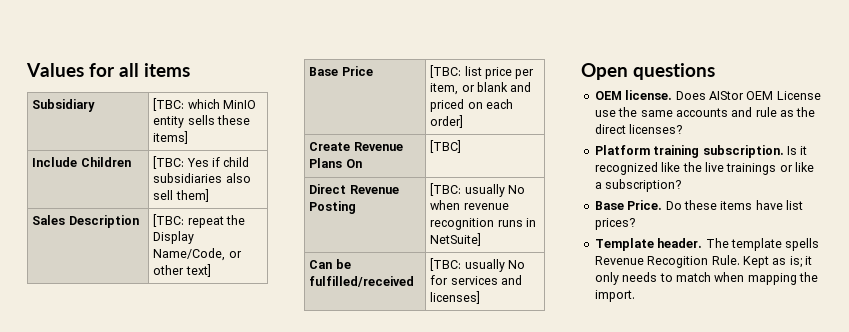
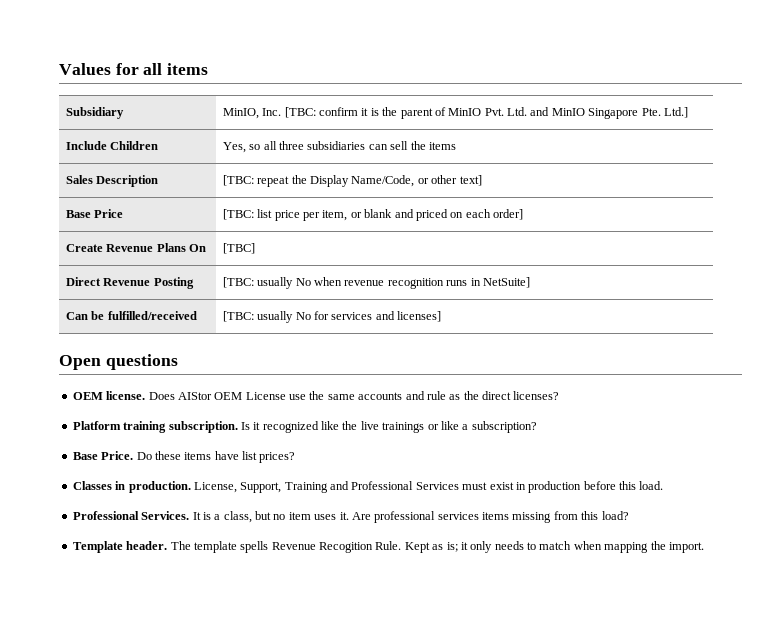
[153,98,256,111] [153,115,250,128] [153,131,189,144] [32,157,131,167] [153,156,250,169] [153,173,251,183] [153,189,209,202] [TBC: which MinIO entity sells these items] // Include Children | [TBC: Yes if child subsidiaries also sell them] -> [222,107,688,119] [65,141,159,150] [222,141,456,153] MinIO, Inc. [TBC: confirm it is the parent of MinIO Pvt. Ltd. and MinIO Singapore Pte. Ltd.] // Include Children | Yes, so all three subsidiaries can sell the items
(635, 224) none -> [72,481,664,493] [72,511,629,523] // Classes in production. License, Support, Training and Professional Services must exist in production before this load. // Professional Services. It is a class, but no item uses it. Are professional services items missing from this load?

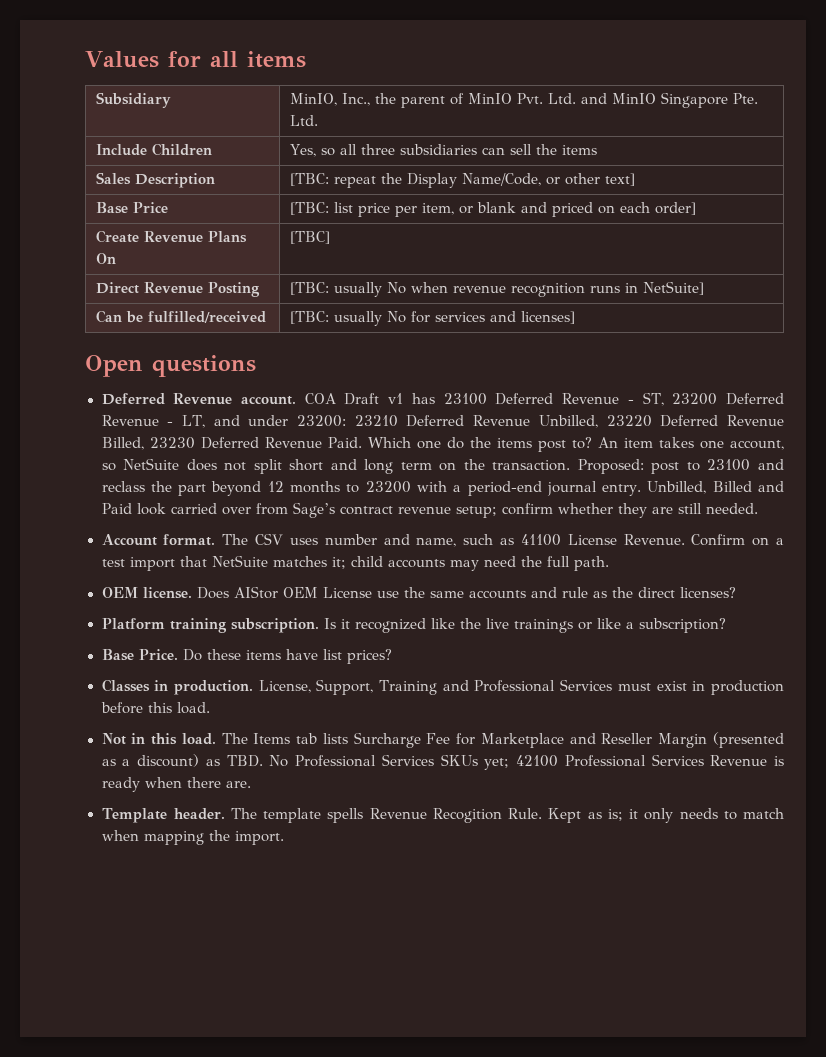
[262,107,379,118] Inc. [TBC: confirm it is -> [341,93,370,106] Inc.,
[663,107,688,118] Ltd.] -> [289,115,318,126] Ltd.
(178, 362) none -> [101,392,784,406] [101,415,784,428] [101,437,784,452] [101,458,784,474] [101,481,785,496] [101,502,758,518] [101,533,784,547] [101,555,609,571] // Deferred Revenue account. COA Draft v1 has 23100 Deferred Revenue - ST, 23200 Deferred Revenue - LT, and under 23200: 23210 Deferred Revenue Unbilled, 23220 Deferred Revenue Billed, 23230 Deferred Revenue Paid. Which one do the items post to? An item takes one account, so NetSuite does not split short and long term on the transaction. Proposed: post to 23100 and reclass the part beyond 12 months to 23200 with a period-end journal entry. Unbilled, Billed and Paid look carried over from Sage’s contract revenue setup; confirm whether they are still needed. // Account format. The CSV uses number and name, such as 41100 License Revenue. Confirm on a test import that NetSuite matches it; child accounts may need the full path.
[72,511,629,523] Professional Services. It is a class, but no item uses it. Are professional services items missing from this load? -> [101,732,784,748] [101,754,784,770] [101,777,251,792] Not in this load. The Items tab lists Surcharge Fee for Marketplace and Reseller Margin (presented as a discount) as TBD. No Professional Services SKUs yet; 42100 Professional Services Revenue is ready when there are.

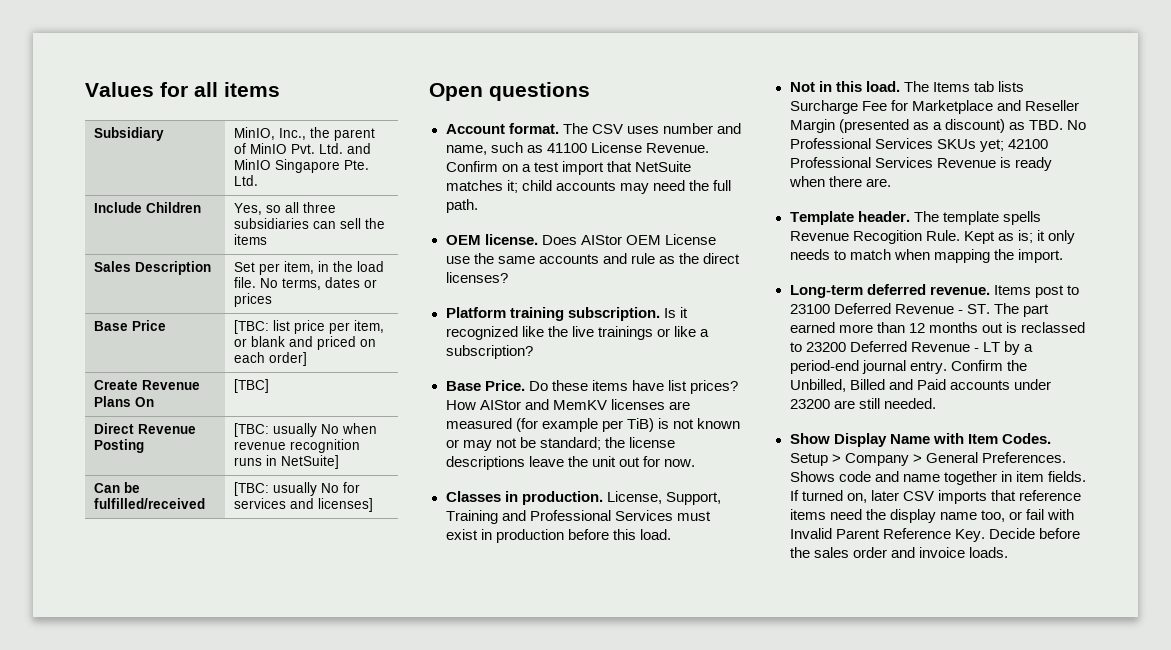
[289,173,635,188] [TBC: repeat the Display Name/Code, or other text] -> [234,261,385,275] [234,277,378,290] [234,293,273,307] Set per item, in the load file. No terms, dates or prices
[101,392,784,406] [101,415,784,428] [101,437,784,452] [101,458,784,474] [101,481,785,496] [101,502,758,518] // Deferred Revenue account. COA Draft v1 has 23100 Deferred Revenue - ST, 23200 Deferred Revenue - LT, and under 23200: 23210 Deferred Revenue Unbilled, 23220 Deferred Revenue Billed, 23230 Deferred Revenue Paid. Which one do the items post to? An item takes one account, so NetSuite does not split short and long term on the transaction. Proposed: post to 23100 and reclass the part beyond 12 months to 23200 with a period-end journal entry. Unbilled, Billed and Paid look carried over from Sage’s contract revenue setup; confirm whether they are still needed. -> (590, 91) none
(392, 656) none -> [445,399,690,410] [445,418,740,432] [445,437,675,451] [445,456,695,470] How AIStor and MemKV licenses are measured (for example per TiB) is not known or may not be standard; the license descriptions leave the unit out for now.
(284, 838) none -> [789,284,1079,298] [789,303,1049,317] [789,322,1085,333] [789,341,1033,355] [789,360,1027,374] [789,379,1051,392] [789,398,936,409] [789,433,1051,447] [789,452,1066,466] [789,471,1086,485] [789,490,1081,504] [789,509,1074,523] [789,528,1080,542] [789,547,1008,558] // Long-term deferred revenue. Items post to 23100 Deferred Revenue - ST. The part earned more than 12 months out is reclassed to 23200 Deferred Revenue - LT by a period-end journal entry. Confirm the Unbilled, Billed and Paid accounts under 23200 are still needed. // Show Display Name with Item Codes. Setup > Company > General Preferences. Shows code and name together in item fields. If turned on, later CSV imports that reference items need the display name too, or fail with Invalid Parent Reference Key. Decide before the sales order and invoice loads.

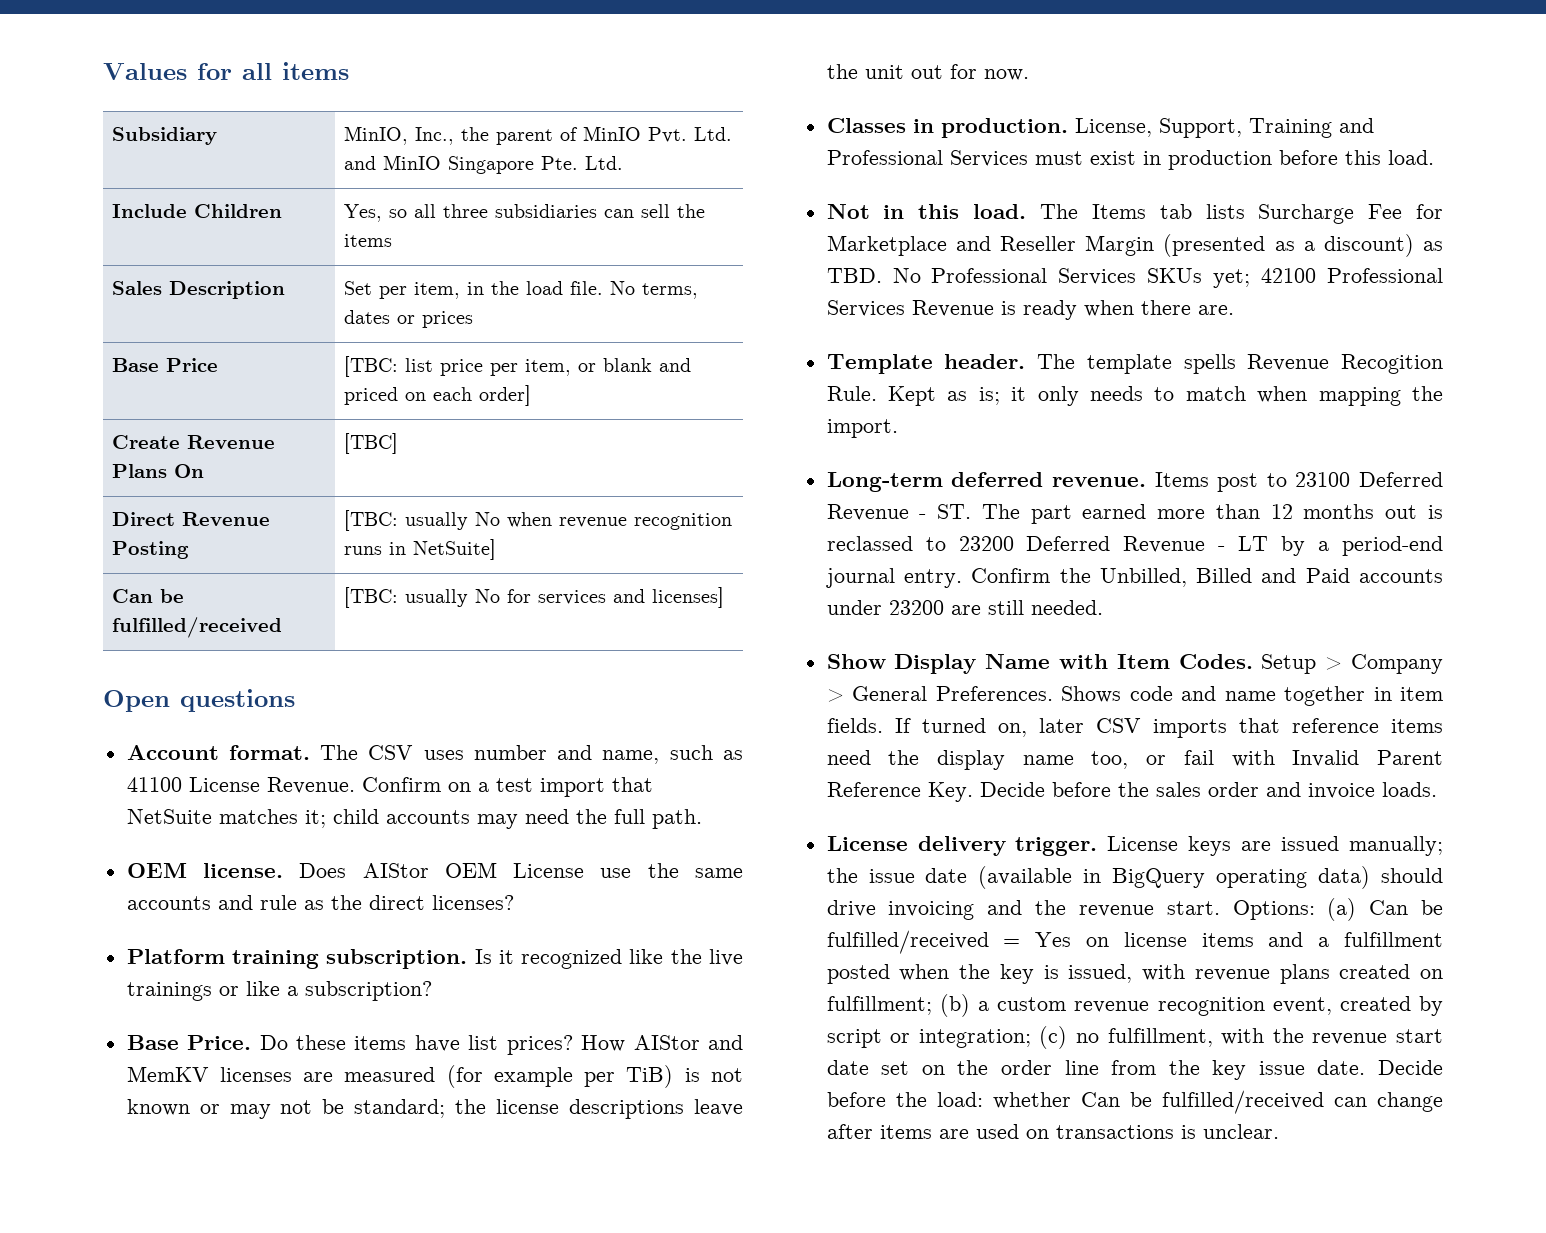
(1008, 552) none -> [826,836,1443,856] [826,866,1443,889] [826,898,1443,921] [826,930,1443,954] [826,964,1443,984] [826,994,1443,1017] [826,1026,1443,1049] [826,1060,1443,1080] [826,1090,1443,1114] [826,1124,1279,1139] // License delivery trigger. License keys are issued manually; the issue date (available in BigQuery operating data) should drive invoicing and the revenue start. Options: (a) Can be fulfilled/received = Yes on license items and a fulfillment posted when the key is issued, with revenue plans created on fulfillment; (b) a custom revenue recognition event, created by script or integration; (c) no fulfillment, with the revenue start date set on the order line from the key issue date. Decide before the load: whether Can be fulfilled/received can change after items are used on transactions is unclear.

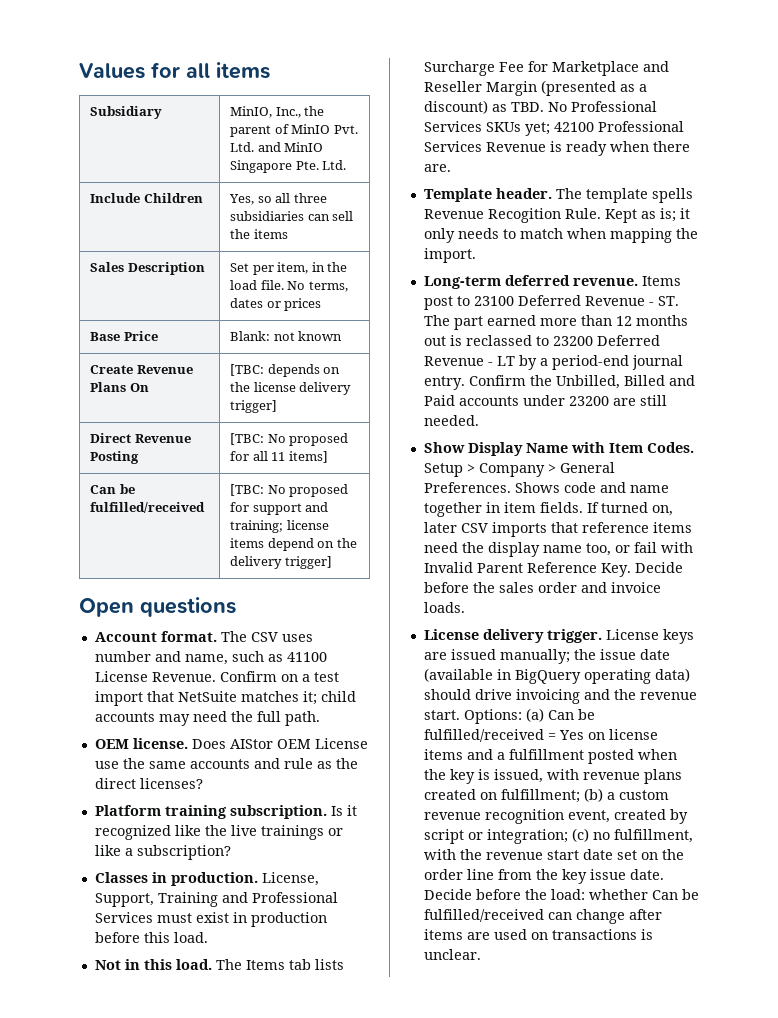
[344,356,692,377] [344,385,532,406] [112,435,276,449] [112,464,205,478] [344,433,399,454] [112,512,271,526] [112,541,190,559] [344,510,733,531] [344,539,497,560] [112,589,185,603] [112,617,283,638] [344,587,725,608] [TBC: list price per item, or blank and priced on each order] // Create Revenue Plans On | [TBC] // Direct Revenue Posting | [TBC: usually No when revenue recognition runs in NetSuite] // Can be fulfilled/received | [TBC: usually No for services and licenses] -> [230,331,343,341] [90,365,193,374] [90,382,149,392] [230,364,341,377] [230,382,352,395] [230,400,278,413] [90,433,191,443] [90,451,140,464] [230,433,349,446] [230,451,328,463] [90,484,135,494] [90,502,206,513] [230,484,349,497] [230,502,329,515] [230,520,329,533] [230,538,357,551] [230,556,332,569] Blank: not known // Create Revenue Plans On | [TBC: depends on the license delivery trigger] // Direct Revenue Posting | [TBC: No proposed for all 11 items] // Can be fulfilled/received | [TBC: No proposed for support and training; license items depend on the delivery trigger]
[126,1035,743,1055] [126,1065,743,1088] [126,1099,744,1119] [826,64,1029,81] // Base Price. Do these items have list prices? How AIStor and MemKV licenses are measured (for example per TiB) is not known or may not be standard; the license descriptions leave the unit out for now. -> (231, 852) none

